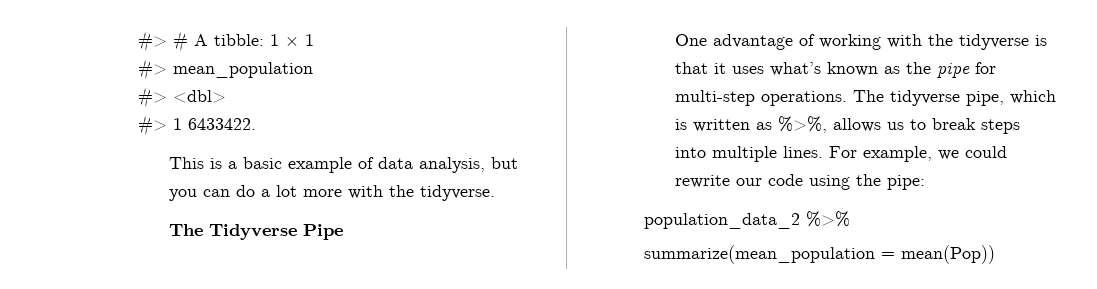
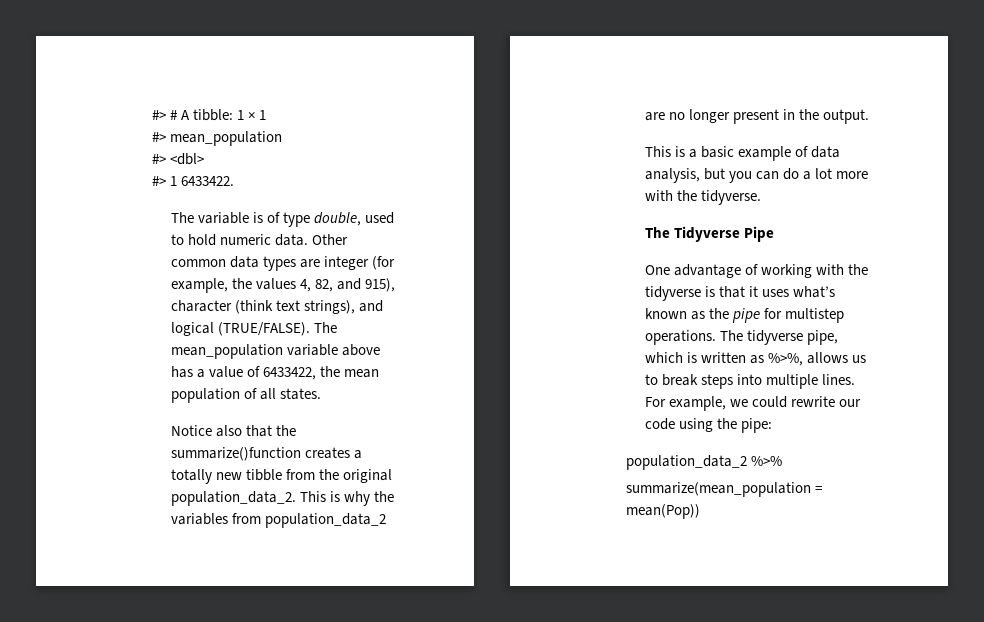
(256, 124) none -> [170,212,394,227] [170,234,348,246] [170,256,395,271] [170,278,395,293] [170,300,383,314] [170,322,337,336] [170,344,380,359] [170,366,379,380] [170,388,321,403] [170,425,296,437] [170,447,362,461] [170,469,392,484] [170,491,394,506] [170,513,386,528] [644,109,869,124] // The variable is of type double, used to hold numeric data. Other common data types are integer (for example, the values 4, 82, and 915), character (think text strings), and logical (TRUE/FALSE). The mean_population variable above has a value of 6433422, the mean population of all states. // Notice also that the summarize()function creates a totally new tibble from the original population_data_2. This is why the variables from population_data_2 are no longer present in the output.
[675,90,756,106] multi-step -> [784,308,844,323] multistep

